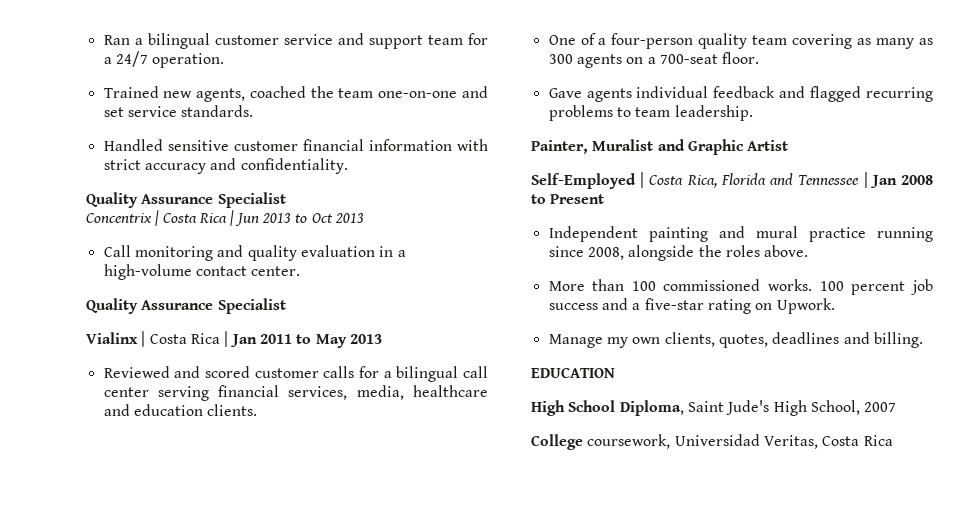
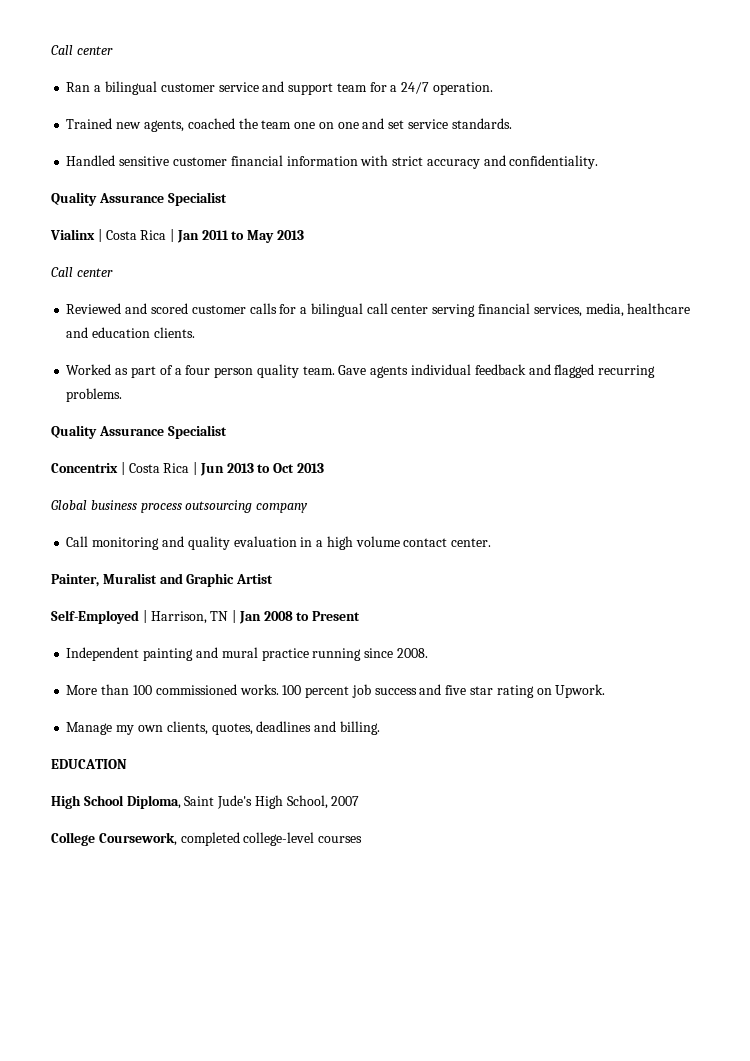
(103, 40) none -> [51,45,113,55] Call center //
[378,91,458,98] one-on-one -> [294,122,359,129] one on one
[86,210,364,226] [103,245,406,261] [103,264,301,280] [86,298,286,314] // Concentrix | Costa Rica | Jun 2013 to Oct 2013 // Call monitoring and quality evaluation in a high-volume contact center. // Quality Assurance Specialist -> (227, 199) none
(382, 339) none -> [51,267,113,277] // Call center
[548,33,933,49] [548,52,760,68] One of a four-person quality team covering as many as 300 agents on a 700-seat floor. // -> [66,364,335,378] Worked as part of a four person quality team.
[548,105,753,121] problems to team leadership. -> [66,388,123,402] [51,425,227,439] [51,462,325,476] [51,500,309,513] [66,536,492,550] problems. // Quality Assurance Specialist // Concentrix | Costa Rica | Jun 2013 to Oct 2013 // Global business process outsourcing company // Call monitoring and quality evaluation in a high volume contact center.
[649,173,860,188] Costa Rica, Florida and Tennessee -> [150,611,229,624] Harrison, TN
[587,245,809,261] 2008, alongside the roles above. -> [396,648,428,658] 2008.
[632,298,704,310] a five-star -> [445,685,493,695] five star
[587,434,893,449] coursework, Universidad Veritas, Costa Rica -> [98,832,363,846] Coursework, completed college-level courses

